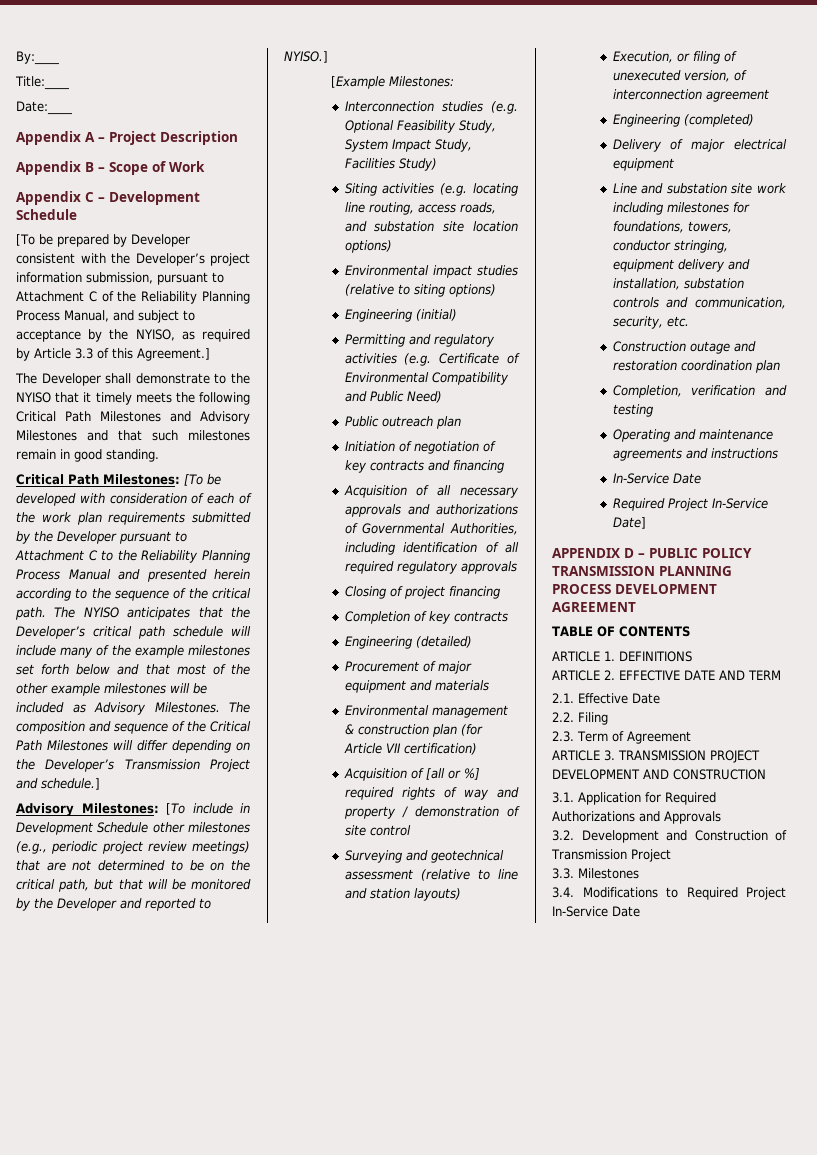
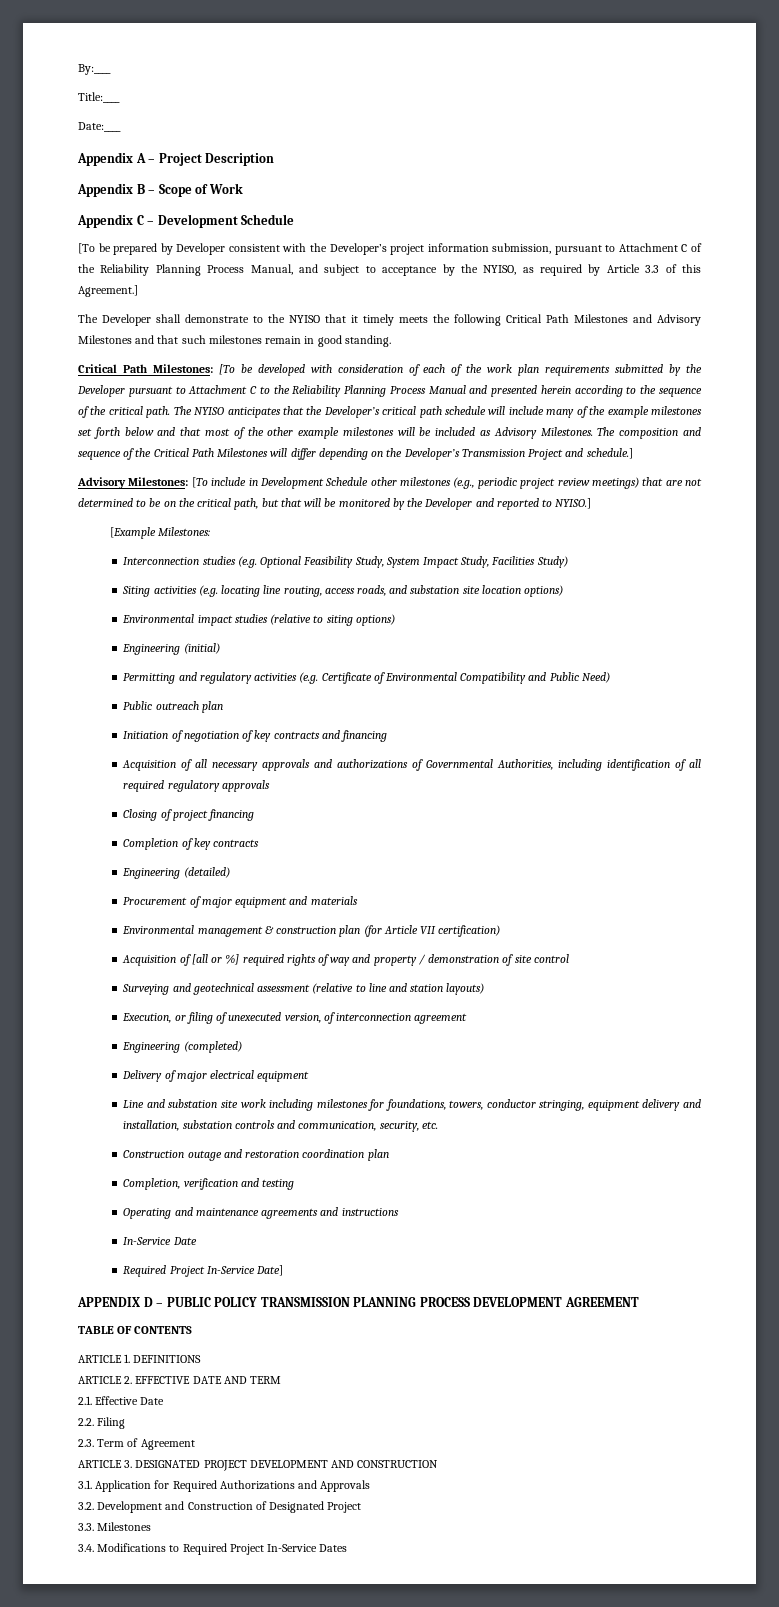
[618,750,706,761] TRANSMISSION -> [135,1460,201,1468] DESIGNATED
[551,849,627,860] Transmission -> [269,1501,325,1513] Designated
[612,906,640,917] Date -> [319,1544,348,1552] Dates

